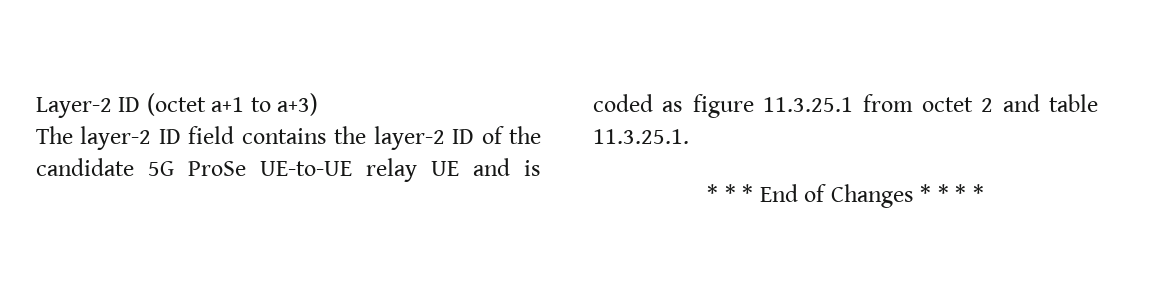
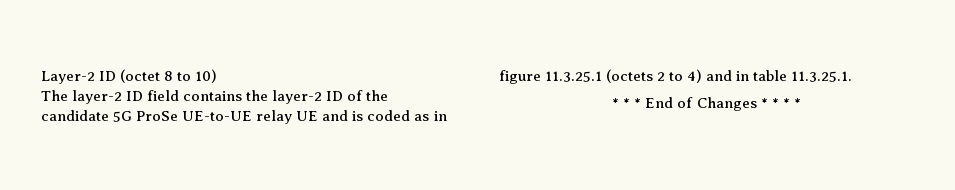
[211,93,319,116] a+1 to a+3) -> [164,69,218,83] 8 to 10)
(684, 106) none -> [433,111,447,121] in
[862,94,1040,112] from octet 2 and -> [606,69,750,83] (octets 2 to 4) and in

